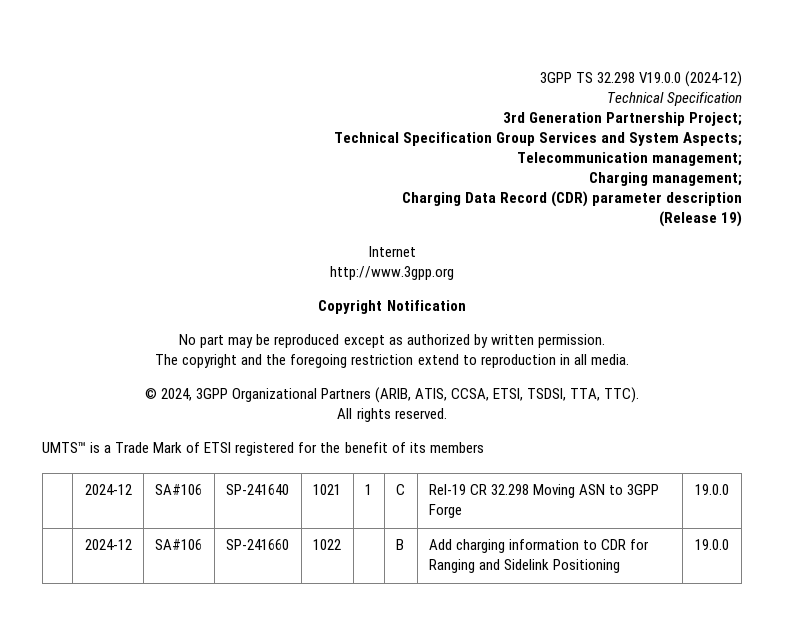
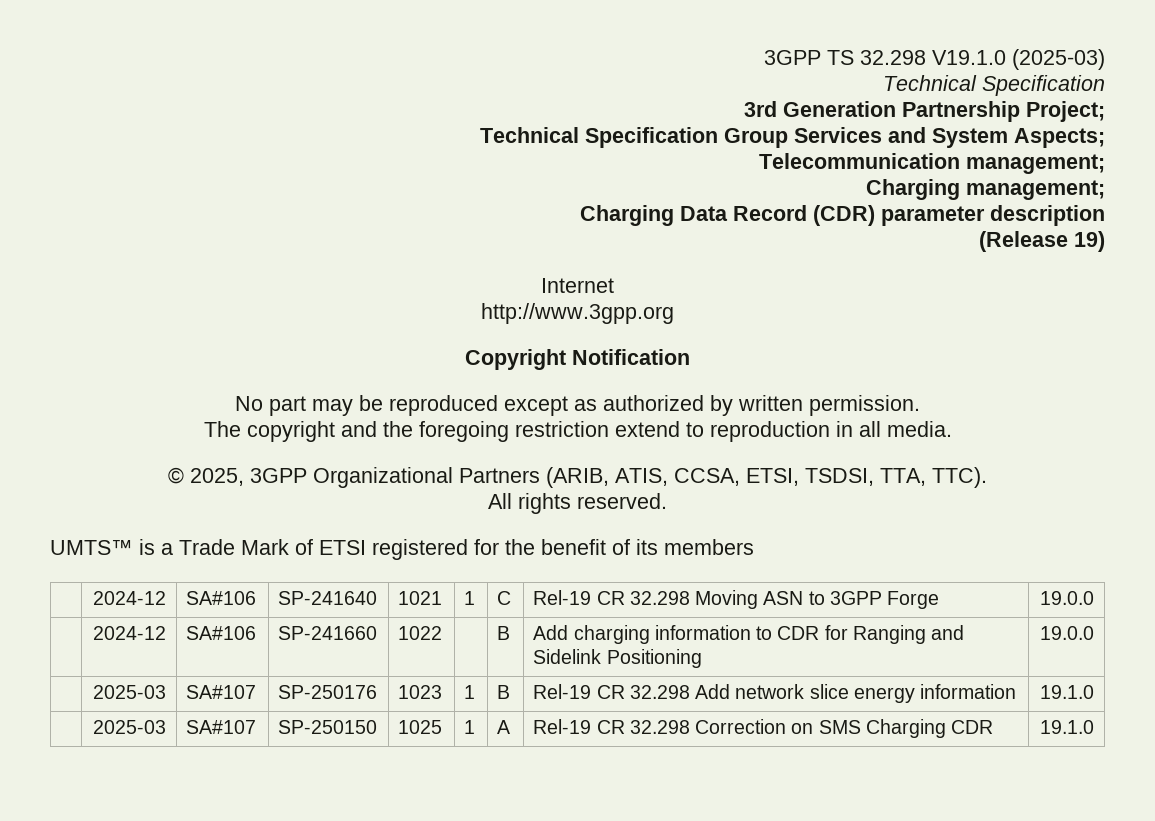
[638,71,742,87] V19.0.0 (2024-12) -> [932,49,1105,70] V19.1.0 (2025-03)
[160,388,192,401] 2024, -> [190,468,244,486] 2025,
(729, 544) none -> [92,685,166,699] [186,685,257,699] [278,685,378,699] [398,685,443,699] [464,685,476,699] [497,685,511,699] [533,684,1017,703] [1039,685,1094,699] [92,720,166,734] [186,720,257,734] [278,720,378,734] [398,720,443,734] [464,720,476,734] [497,720,511,734] [533,719,994,738] [1039,720,1094,734] // | 2025-03 | SA#107 | SP-250176 | 1023 | 1 | B | Rel-19 CR 32.298 Add network slice energy information | 19.1.0 // | 2025-03 | SA#107 | SP-250150 | 1025 | 1 | A | Rel-19 CR 32.298 Correction on SMS Charging CDR | 19.1.0

